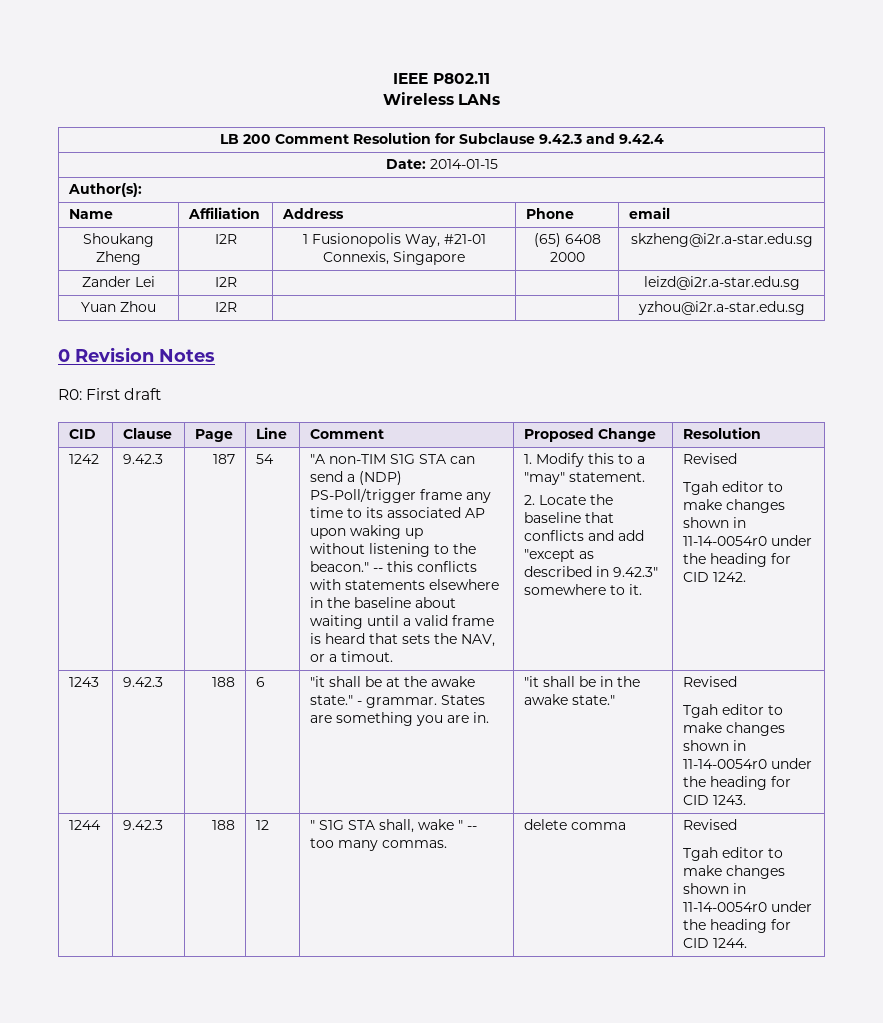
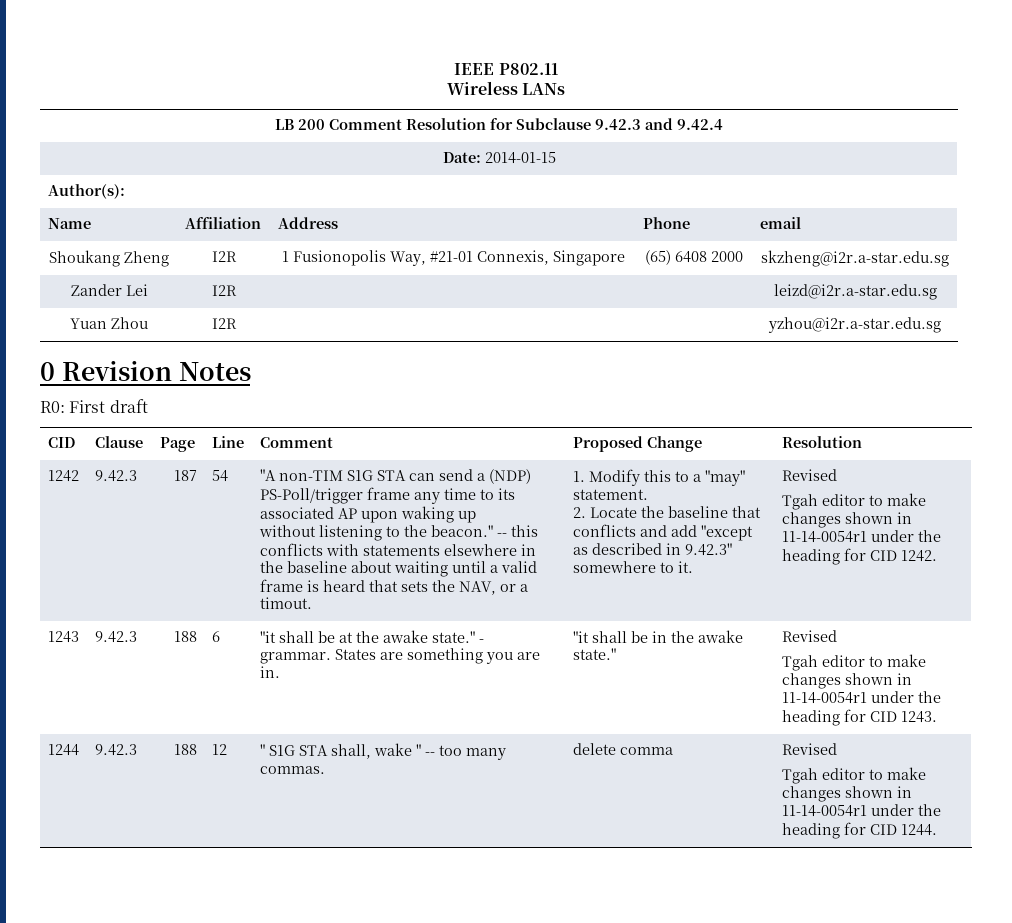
[683,536,768,546] 11-14-0054r0 -> [781,531,867,543] 11-14-0054r1
[683,759,768,769] 11-14-0054r0 -> [781,692,867,704] 11-14-0054r1
[683,902,768,912] 11-14-0054r0 -> [781,805,867,817] 11-14-0054r1

